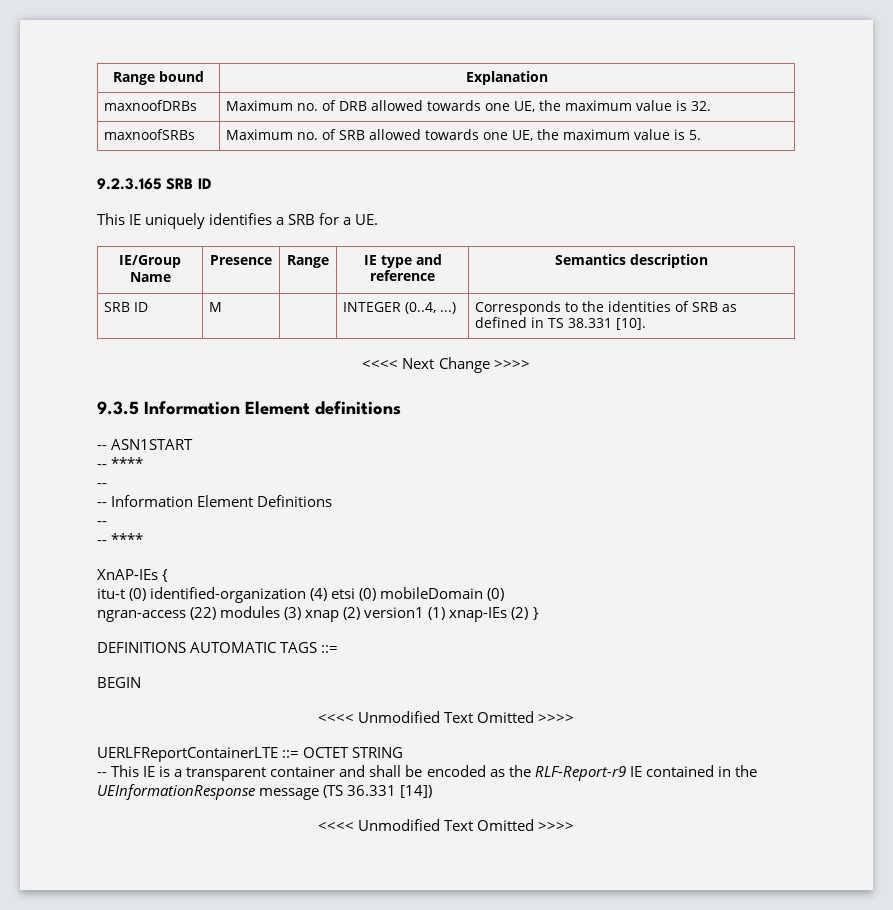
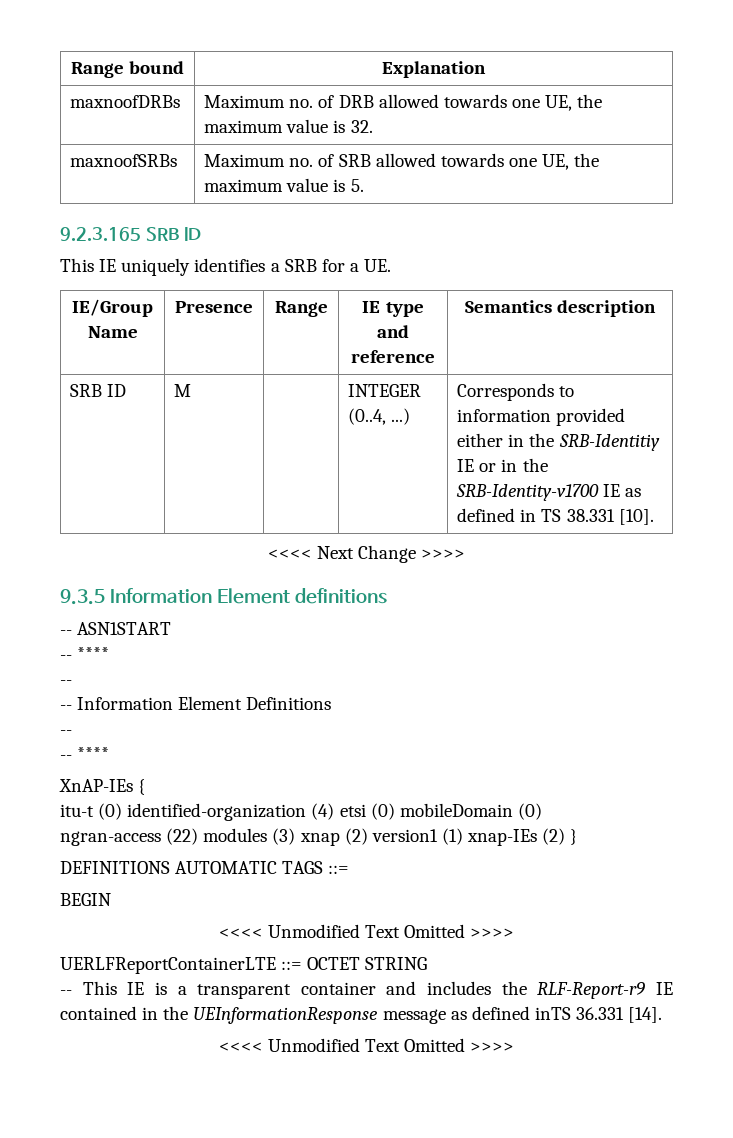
[582,301,719,312] the identities of SRB -> [457,408,626,426] [457,433,660,451] [457,458,548,472] [456,484,621,501] information provided either in the SRB-Identitiy IE or in the SRB-Identity-v1700 IE
[369,765,505,777] shall be encoded as -> [427,981,492,995] includes
[323,785,433,798] (TS 36.331 [14]) -> [450,1006,663,1023] as defined inTS 36.331 [14].

